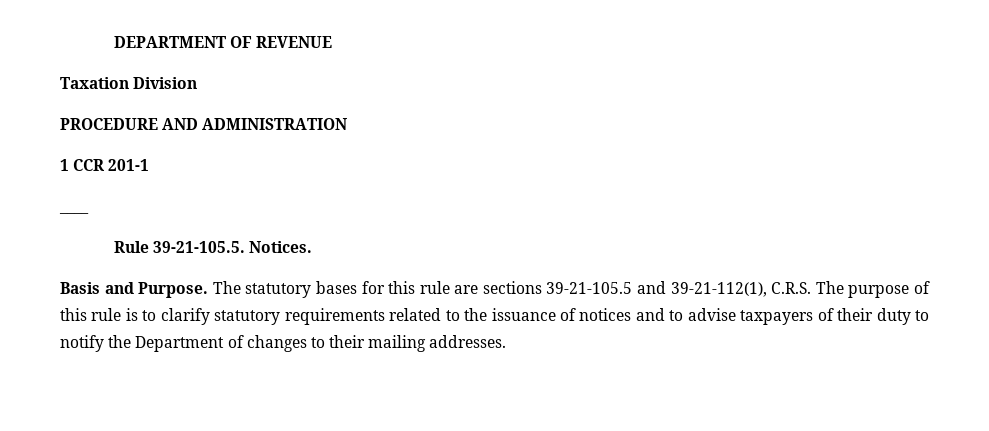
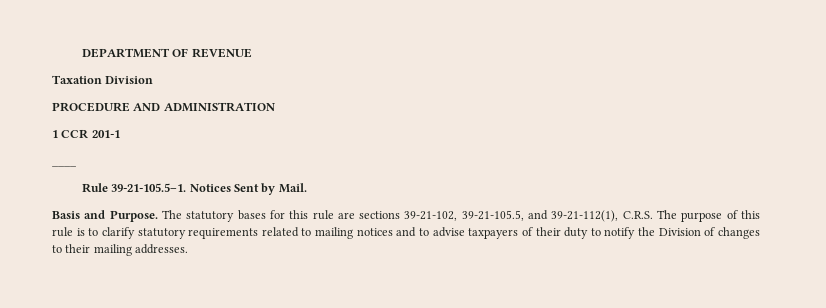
[152,241,312,253] 39-21-105.5. Notices. -> [111,183,307,195] 39-21-105.5–1. Notices Sent by Mail.
[546,282,633,294] 39-21-105.5 -> [404,210,524,221] 39-21-102, 39-21-105.5,
[464,308,576,321] the issuance of -> [315,227,354,239] mailing
[135,336,225,352] Department -> [658,228,701,236] Division

